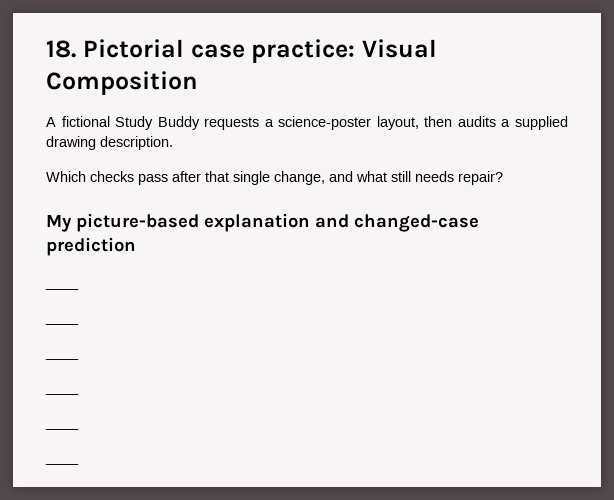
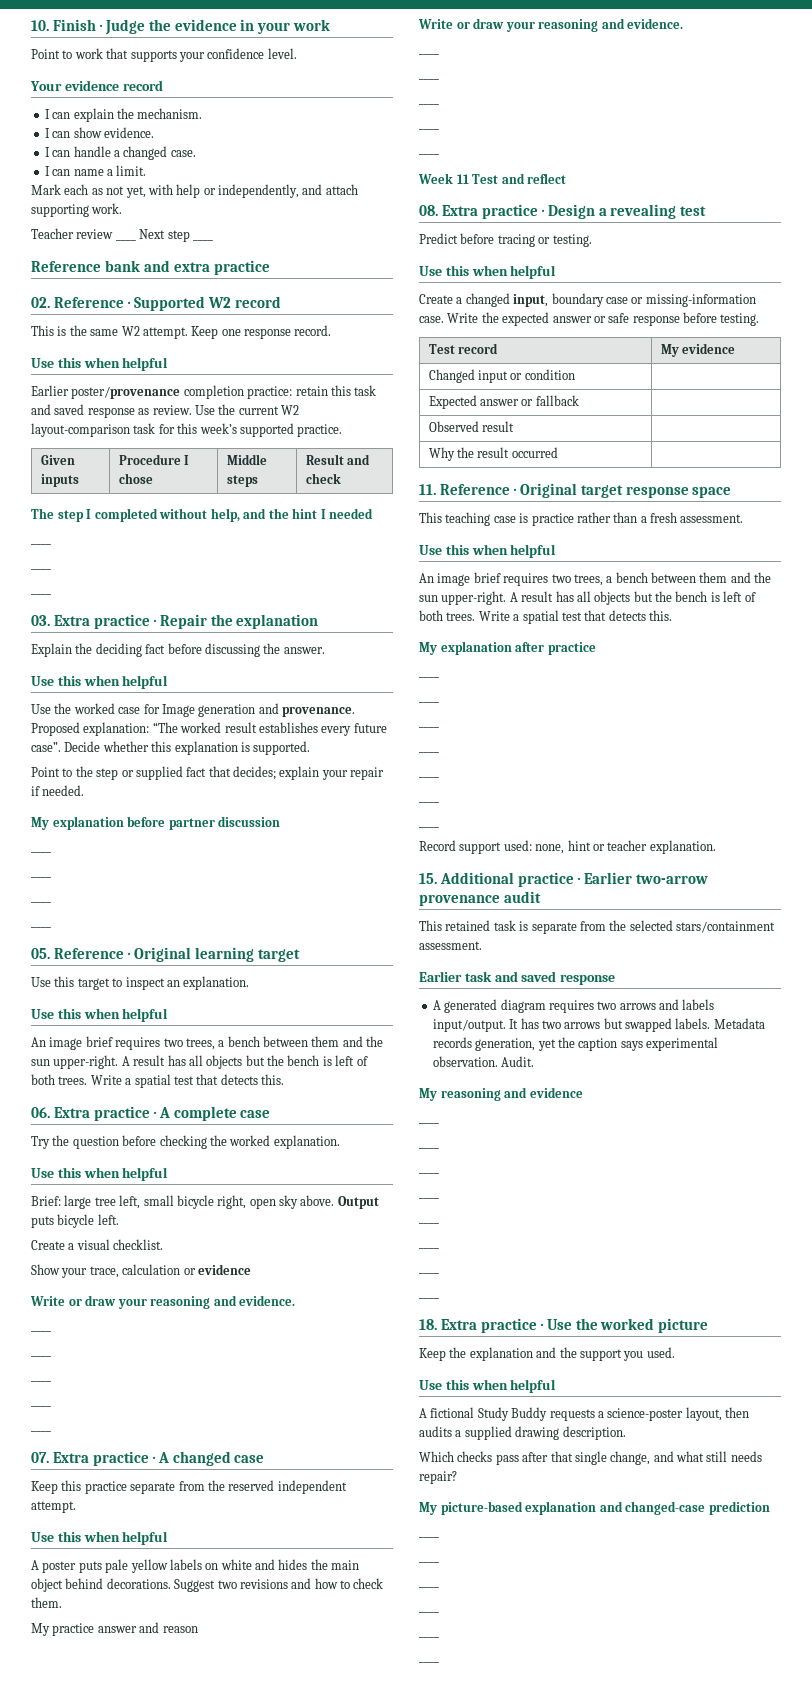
[46,39,437,63] [46,71,198,95] 18. Pictorial case practice: Visual Composition -> [31,19,331,35] [31,48,297,62] [30,80,163,91] [44,108,203,122] [44,127,154,138] [44,146,196,160] [44,165,147,176] [31,184,358,198] [31,203,123,217] [31,228,114,239] [115,239,136,241] [139,229,213,242] [31,260,270,275] [31,296,281,311] [31,325,332,339] [31,357,169,371] [31,385,377,399] [31,404,299,418] [31,423,343,437] [40,455,75,465] [40,474,79,487] [118,454,189,465] [118,473,153,484] [226,454,267,465] [226,475,258,487] [305,454,370,465] [305,473,341,484] [31,508,374,522] [31,543,51,545] [31,568,51,570] [31,593,51,595] [31,614,319,629] [31,643,325,657] [31,675,169,689] [31,703,355,717] [31,722,387,736] [31,741,311,755] [31,766,385,780] [31,785,85,796] [31,816,281,830] [31,851,51,853] [31,876,51,878] [31,901,51,903] [31,926,51,928] [31,947,300,962] [31,976,250,990] [31,1008,169,1022] [31,1036,384,1050] [31,1055,368,1069] [31,1074,284,1088] [31,1106,271,1121] [31,1135,340,1149] [31,1167,169,1181] [31,1195,379,1209] [31,1214,119,1228] [31,1239,164,1250] [31,1264,251,1278] [30,1295,296,1309] [31,1330,51,1332] [31,1355,51,1357] [31,1380,51,1382] [31,1405,51,1407] [31,1430,51,1432] [31,1451,265,1466] [31,1480,347,1494] [31,1501,76,1513] [31,1531,169,1545] [31,1559,360,1573] [31,1578,384,1592] [31,1597,62,1608] [31,1622,198,1636] [418,18,684,32] [419,53,439,55] [419,78,439,80] [419,103,439,105] [419,128,439,130] [419,153,439,155] [418,173,567,184] [419,204,707,219] [419,233,592,247] [419,265,557,279] [419,293,756,307] [419,312,760,326] [428,343,498,354] [660,343,735,357] [428,369,575,383] [428,395,579,409] [428,421,514,432] [428,447,558,461] [419,483,732,498] [419,512,744,526] [419,544,557,558] [419,572,772,586] [419,591,756,605] [419,610,672,624] [419,641,596,655] [419,676,439,678] [419,701,439,703] [419,726,439,728] [419,751,439,753] [419,776,439,778] [419,801,439,803] [419,826,439,828] [419,840,716,854] [419,872,708,887] [419,891,541,906] [419,920,775,934] [419,941,482,950] [419,971,616,985] [432,999,715,1013] [432,1018,765,1032] [432,1037,718,1051] [432,1056,535,1067] [419,1087,583,1101] [419,1122,439,1124] [419,1147,439,1149] [419,1172,439,1174] [419,1197,439,1199] [419,1222,439,1224] [419,1247,439,1249] [419,1272,439,1274] [419,1297,439,1299] [419,1318,709,1333] [419,1347,675,1361] [419,1379,557,1393] 10. Finish · Judge the evidence in your work // Point to work that supports your confidence level. // Your evidence record // I can explain the mechanism. // I can show evidence. // I can handle a changed case. // I can name a limit. // Mark each as not yet, with help or independently, and attach supporting work. // Teacher review ____ Next step ____ // Reference bank and extra practice // 02. Reference · Supported W2 record // This is the same W2 attempt. Keep one response record. // Use this when helpful // Earlier poster/provenance completion practice: retain this task and saved response as review. Use the current W2 layout-comparison task for this week’s supported practice. // Given inputs | Procedure I chose | Middle steps | Result and check // The step I completed without help, and the hint I needed // ____ // ____ // ____ // 03. Extra practice · Repair the explanation // Explain the deciding fact before discussing the answer. // Use this when helpful // Use the worked case for Image generation and provenance. Proposed explanation: “The worked result establishes every future case”. Decide whether this explanation is supported. // Point to the step or supplied fact that decides; explain your repair if needed. // My explanation before partner discussion // ____ // ____ // ____ // ____ // 05. Reference · Original learning target // Use this target to inspect an explanation. // Use this when helpful // An image brief requires two trees, a bench between them and the sun upper-right. A result has all objects but the bench is left of both trees. Write a spatial test that detects this. // 06. Extra practice · A complete case // Try the question before checking the worked explanation. // Use this when helpful // Brief: large tree left, small bicycle right, open sky above. Output puts bicycle left. // Create a visual checklist. // Show your trace, calculation or evidence // Write or draw your reasoning and evidence. // ____ // ____ // ____ // ____ // ____ // 07. Extra practice · A changed case // Keep this practice separate from the reserved independent attempt. // Use this when helpful // A poster puts pale yellow labels on white and hides the main object behind decorations. Suggest two revisions and how to check them. // My practice answer and reason // Write or draw your reasoning and evidence. // ____ // ____ // ____ // ____ // ____ // Week 11 Test and reflect // 08. Extra practice · Design a revealing test // Predict before tracing or testing. // Use this when helpful // Create a changed input, boundary case or missing-information case. Write the expected answer or safe response before testing. // Test record | My evidence // Changed input or condition | // Expected answer or fallback | // Observed result | // Why the result occurred | // 11. Reference · Original target response space // This teaching case is practice rather than a fresh assessment. // Use this when helpful // An image brief requires two trees, a bench between them and the sun upper-right. A result has all objects but the bench is left of both trees. Write a spatial test that detects this. // My explanation after practice // ____ // ____ // ____ // ____ // ____ // ____ // ____ // Record support used: none, hint or teacher explanation. // 15. Additional practice · Earlier two-arrow provenance audit // This retained task is separate from the selected stars/containment assessment. // Earlier task and saved response // A generated diagram requires two arrows and labels input/output. It has two arrows but swapped labels. Metadata records generation, yet the caption says experimental observation. Audit. // My reasoning and evidence // ____ // ____ // ____ // ____ // ____ // ____ // ____ // ____ // 18. Extra practice · Use the worked picture // Keep the explanation and the support you used. // Use this when helpful

